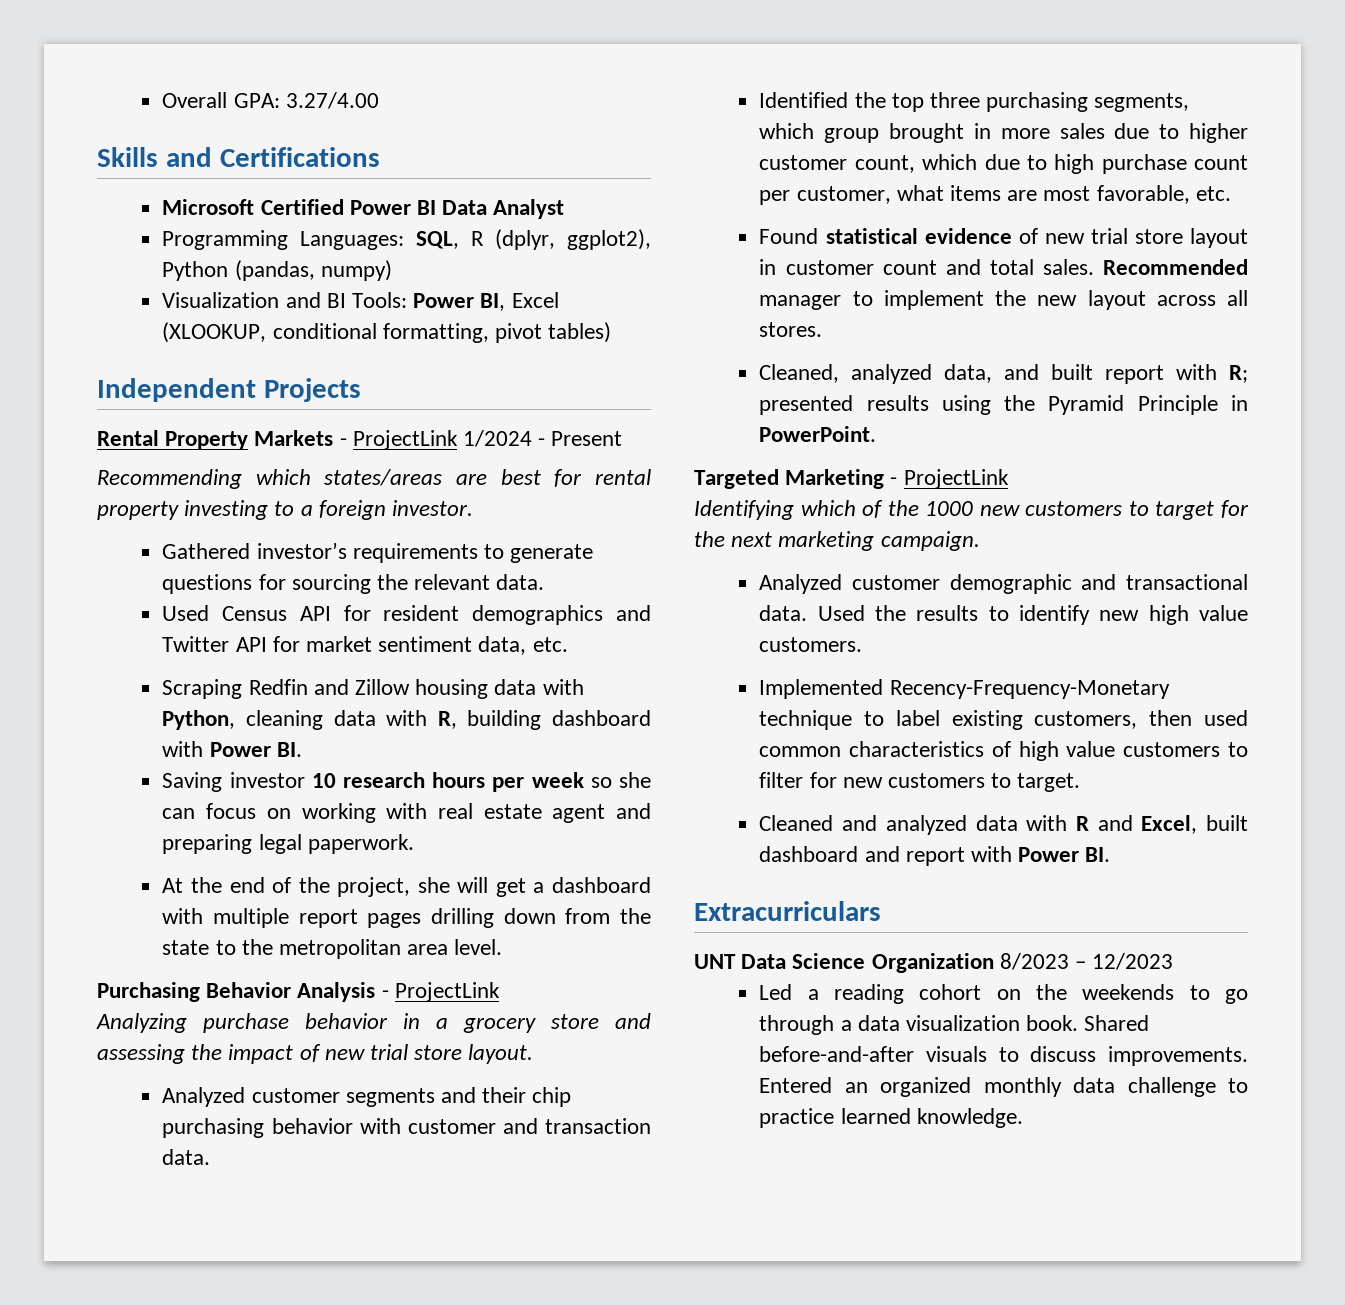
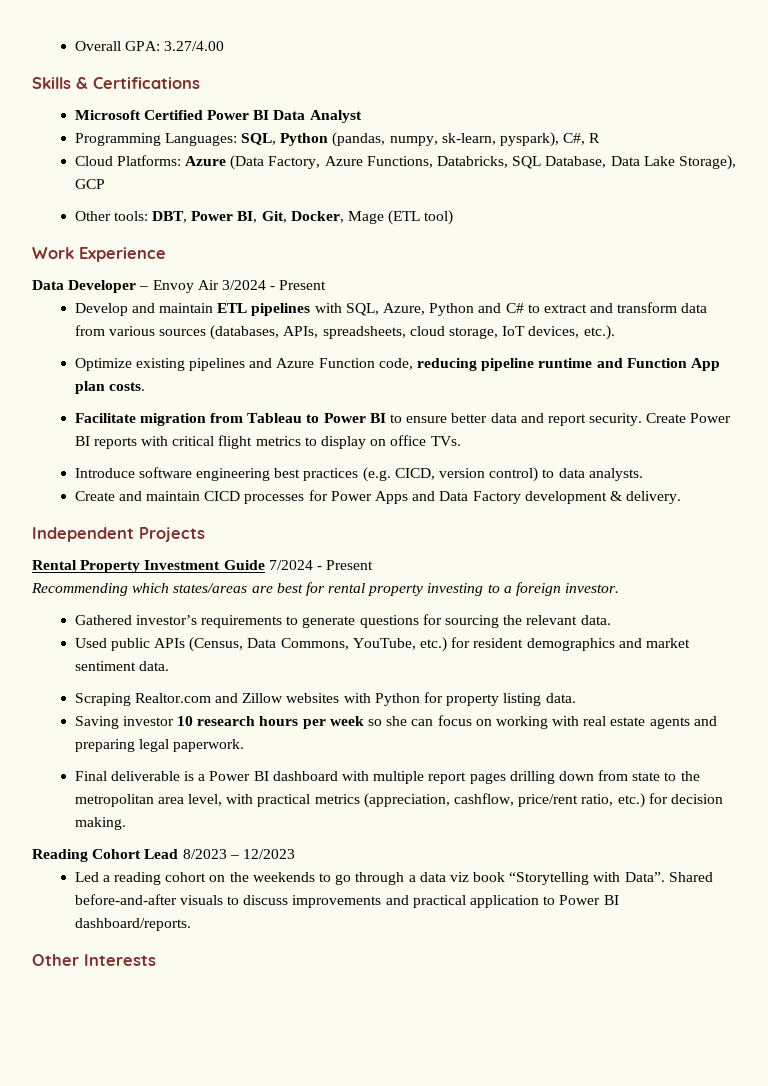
[165,147,212,167] and -> [76,77,88,89] &
[471,229,651,250] [162,260,392,281] [162,292,559,311] [162,322,612,343] R (dplyr, ggplot2), Python (pandas, numpy) // Visualization and BI Tools: Power BI, Excel (XLOOKUP, conditional formatting, pivot tables) -> [280,132,601,147] [74,155,736,170] [74,179,105,189] [74,210,454,225] [32,247,166,262] [32,280,327,293] [74,302,708,316] [74,325,615,340] [74,358,720,371] [74,381,145,394] [74,413,732,426] [74,435,461,449] [74,467,643,482] [74,490,682,504] Python (pandas, numpy, sk-learn, pyspark), C#, R // Cloud Platforms: Azure (Data Factory, Azure Functions, Databricks, SQL Database, Data Lake Storage), GCP // Other tools: DBT, Power BI, Git, Docker, Mage (ETL tool) // Work Experience // Data Developer – Envoy Air 3/2024 - Present // Develop and maintain ETL pipelines with SQL, Azure, Python and C# to extract and transform data from various sources (databases, APIs, spreadsheets, cloud storage, IoT devices, etc.). // Optimize existing pipelines and Azure Function code, reducing pipeline runtime and Function App plan costs. // Facilitate migration from Tableau to Power BI to ensure better data and report security. Create Power BI reports with critical flight metrics to display on office TVs. // Introduce software engineering best practices (e.g. CICD, version control) to data analysts. // Create and maintain CICD processes for Power Apps and Data Factory development & delivery.
[254,430,533,450] Markets - ProjectLink 1/2024 -> [144,560,313,570] Investment Guide 7/2024
[222,605,651,625] [162,636,568,655] Census API for resident demographics and Twitter API for market sentiment data, etc. -> [110,637,690,652] [74,661,169,671] public APIs (Census, Data Commons, YouTube, etc.) for resident demographics and market sentiment data.
[248,679,308,695] Redfin -> [134,693,211,703] Realtor.com
[415,679,584,699] [162,710,651,730] [162,741,302,757] housing data with Python, cleaning data with R, building dashboard with Power BI. -> [286,692,576,706] websites with Python for property listing data.
[552,804,606,823] agent -> [649,717,690,729] agents
[162,877,545,897] At the end of the project, she will get a -> [74,771,269,781] Final deliverable is a Power BI
[620,908,652,924] the -> (629, 775) none
[454,939,503,955] [97,982,500,1002] [96,1013,651,1033] [97,1044,534,1064] [162,1087,572,1107] [162,1118,651,1138] [162,1149,211,1165] [759,92,1190,112] [759,123,1248,143] [759,154,1248,174] [759,185,1231,205] [759,228,1248,248] [759,259,1248,275] [759,290,1248,310] [759,322,823,337] [759,364,1248,384] [759,395,1248,415] [759,426,877,442] [694,469,1009,489] [694,500,1249,520] [694,531,980,551] [759,574,1248,594] [759,605,1248,625] [759,637,863,652] [759,679,1170,699] [759,710,1248,730] [759,741,1248,761] [759,772,1081,792] [759,815,1248,835] [759,846,1111,866] [694,901,881,921] [694,953,994,973] level. // Purchasing Behavior Analysis - ProjectLink // Analyzing purchase behavior in a grocery store and assessing the impact of new trial store layout. // Analyzed customer segments and their chip purchasing behavior with customer and transaction data. // Identified the top three purchasing segments, which group brought in more sales due to higher customer count, which due to high purchase count per customer, what items are most favorable, etc. // Found statistical evidence of new trial store layout in customer count and total sales. Recommended manager to implement the new layout across all stores. // Cleaned, analyzed data, and built report with R; presented results using the Pyramid Principle in PowerPoint. // Targeted Marketing - ProjectLink // Identifying which of the 1000 new customers to target for the next marketing campaign. // Analyzed customer demographic and transactional data. Used the results to identify new high value customers. // Implemented Recency-Frequency-Monetary technique to label existing customers, then used common characteristics of high value customers to filter for new customers to target. // Cleaned and analyzed data with R and Excel, built dashboard and report with Power BI. // Extracurriculars // UNT Data Science Organization -> [188,793,723,808] [74,817,126,830] [32,849,179,862] level, with practical metrics (appreciation, cashflow, price/rent ratio, etc.) for decision making. // Reading Cohort Lead
[906,1015,1079,1031] visualization book. -> [449,872,665,885] viz book “Storytelling with Data”.
[1108,1046,1248,1066] [759,1077,1248,1097] [759,1108,1023,1128] improvements. Entered an organized monthly data challenge to practice learned knowledge. -> [292,895,619,908] [74,918,191,931] [32,954,156,966] improvements and practical application to Power BI dashboard/reports. // Other Interests

